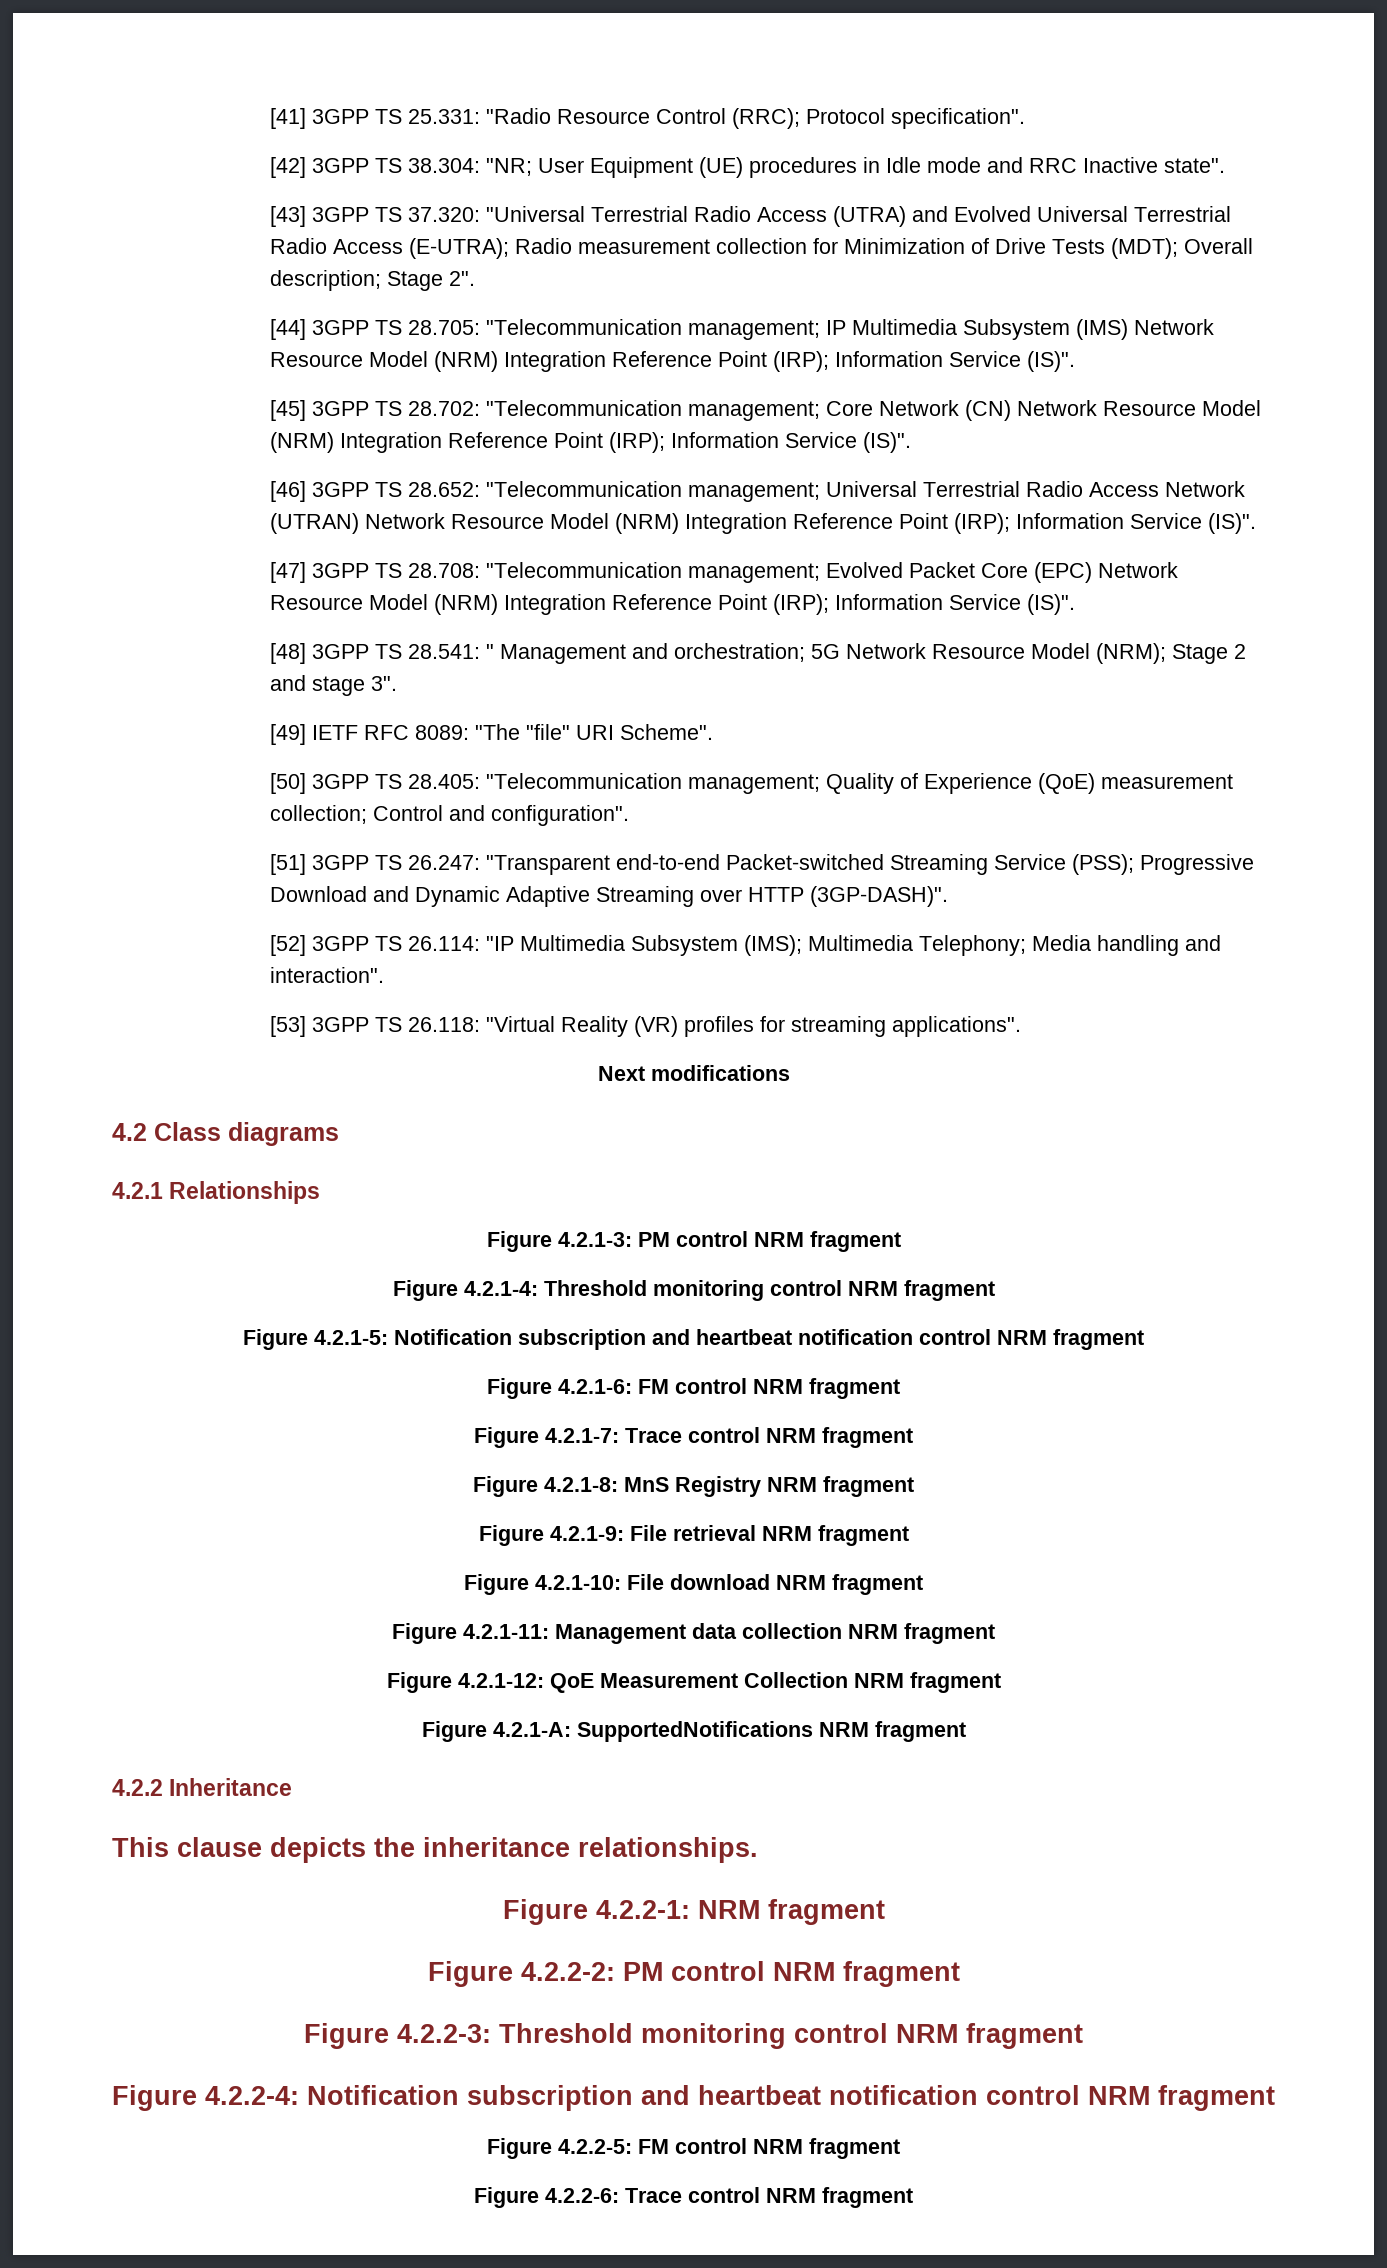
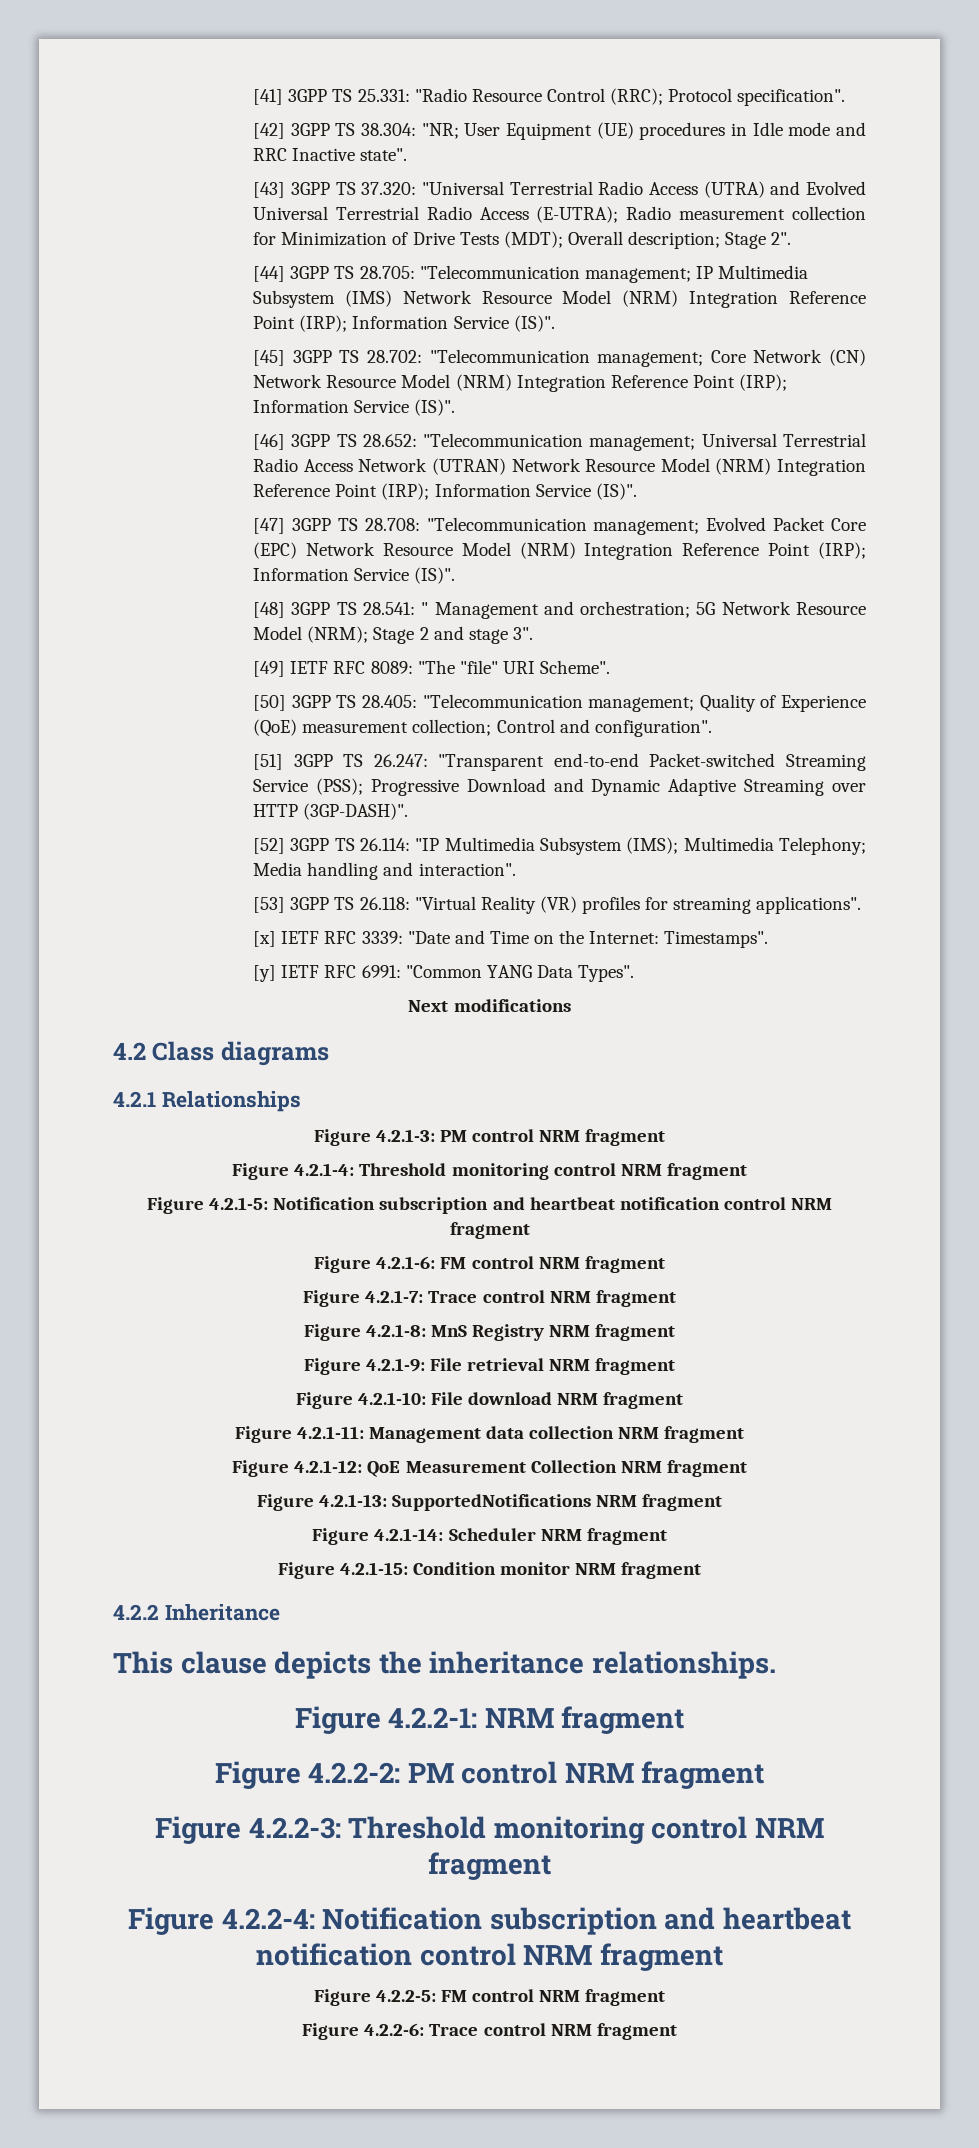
(1021, 1026) none -> [253,930,769,948] [253,965,635,982] // [x] IETF RFC 3339: "Date and Time on the Internet: Timestamps". // [y] IETF RFC 6991: "Common YANG Data Types".
[492,1722,571,1737] 4.2.1-A: -> [318,1494,387,1507] 4.2.1-13:
(966, 1731) none -> [312,1528,667,1545] [277,1562,702,1579] // Figure 4.2.1-14: Scheduler NRM fragment // Figure 4.2.1-15: Condition monitor NRM fragment

